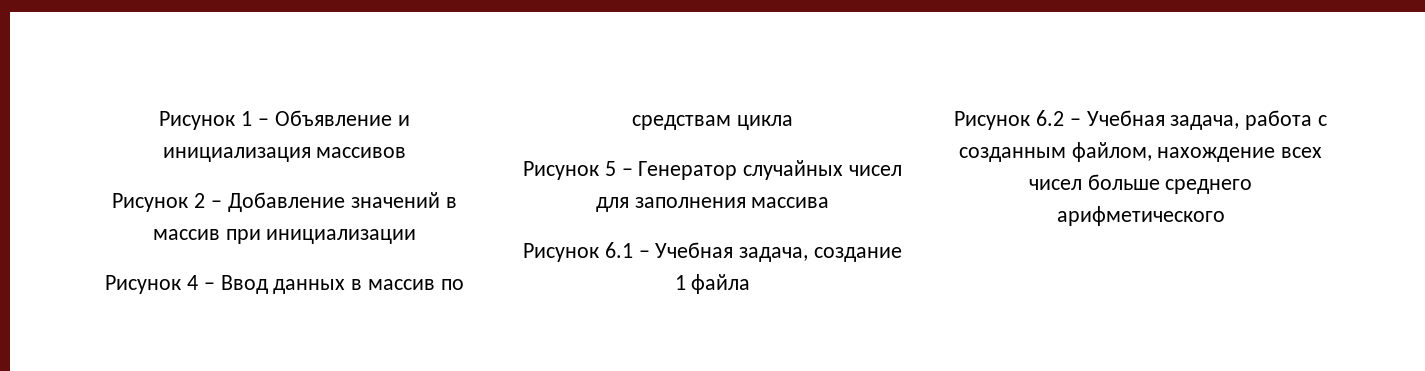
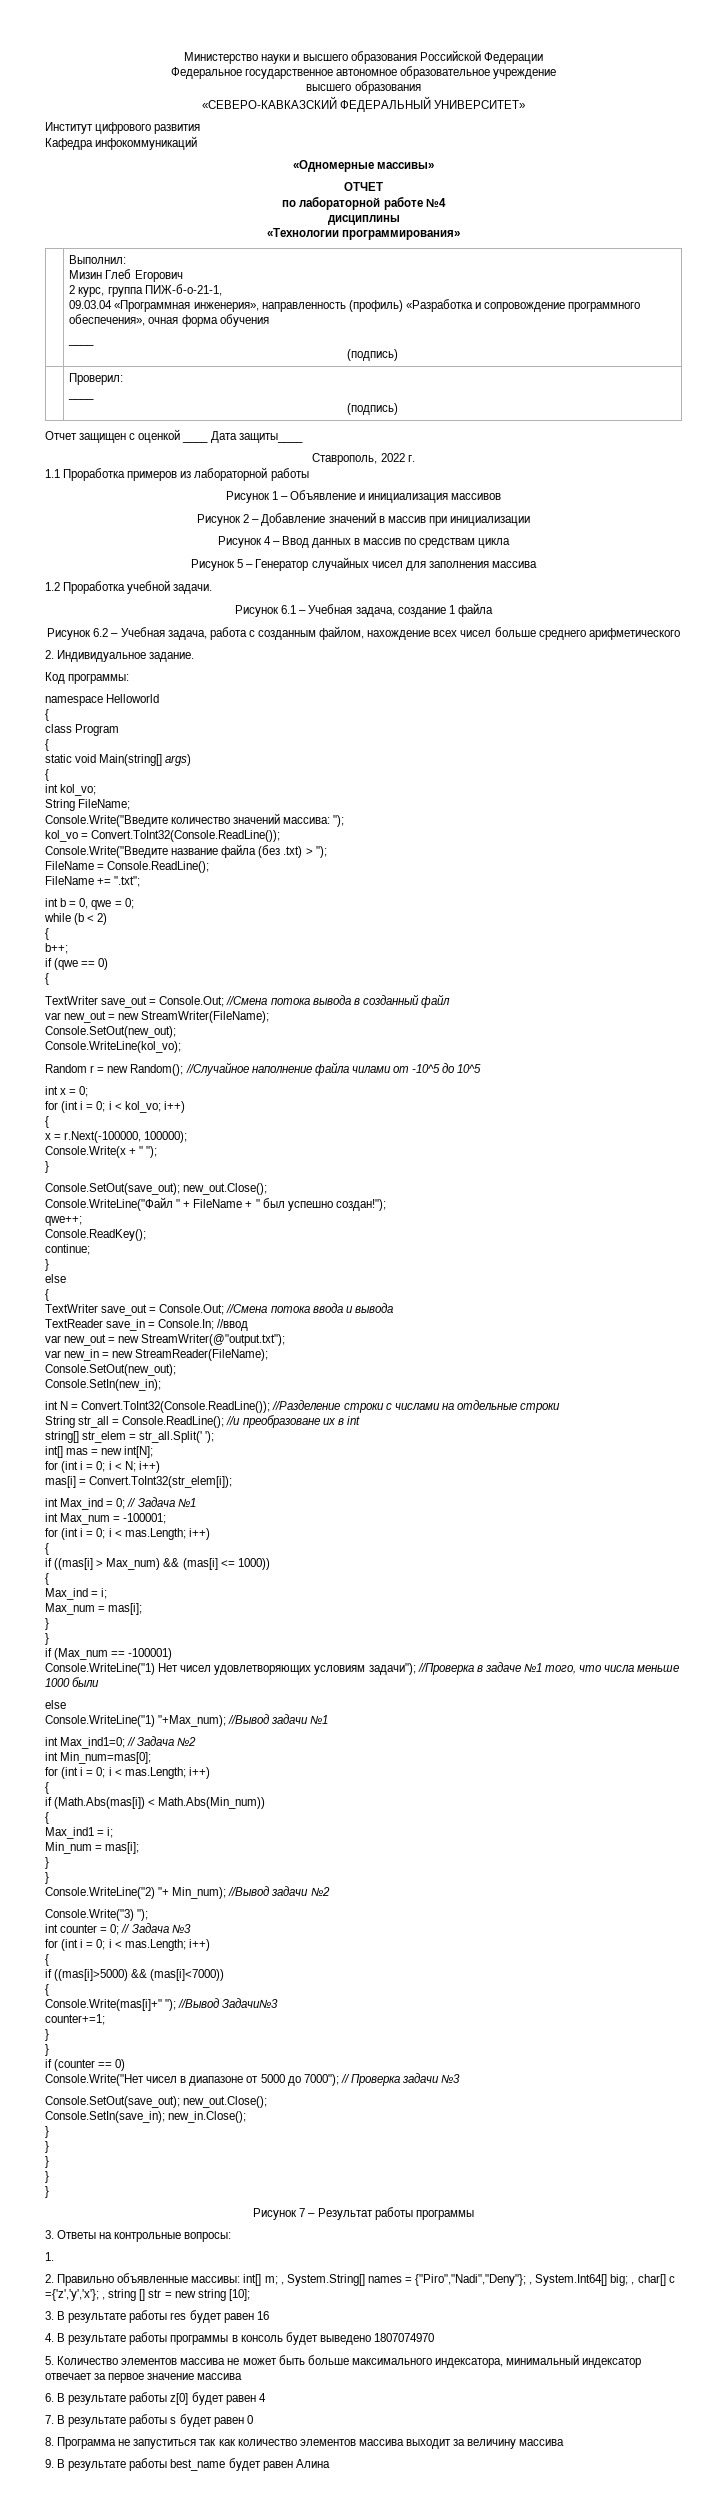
(159, 120) none -> [184,50,543,64] [170,66,557,79] [306,81,421,94] [201,96,526,112] [45,122,201,134] [45,136,198,150] [292,160,435,172] [344,182,383,191] [282,196,446,210] [327,215,400,225] [266,228,461,240] [69,255,127,264] [69,269,183,282] [69,284,222,297] [69,299,641,312] [69,314,269,327] [68,343,95,346] [347,349,398,361] [69,373,124,385] [68,397,95,400] [347,403,398,415] [45,429,303,443] [312,453,415,465] [45,467,309,481] Министерство науки и высшего образования Российской Федерации // Федеральное государственное автономное образовательное учреждение // высшего образования // «СЕВЕРО-КАВКАЗСКИЙ ФЕДЕРАЛЬНЫЙ УНИВЕРСИТЕТ» // Институт цифрового развития // Кафедра инфокоммуникаций // «Одномерные массивы» // ОТЧЕТ // по лабораторной работе №4 // дисциплины // «Технологии программирования» // | Выполнил: // Мизин Глеб Егорович // 2 курс, группа ПИЖ-б-о-21-1, // 09.03.04 «Программная инженерия», направленность (профиль) «Разработка и сопровождение программного обеспечения», очная форма обучения // ____ // (подпись) // | Проверил: // ____ // (подпись) // Отчет защищен с оценкой ____ Дата защиты____ // Ставрополь, 2022 г. // 1.1 Проработка примеров из лабораторной работы //
(830, 202) none -> [45,580,213,594] // 1.2 Проработка учебной задачи.
(1225, 216) none -> [45,650,195,662] [45,672,130,684] [45,694,160,706] [45,709,49,721] [45,724,120,736] [45,739,49,751] [45,754,192,766] [45,769,49,781] [45,784,97,796] [45,799,131,811] [45,813,345,827] [45,830,281,842] [45,844,327,858] [45,861,210,873] [45,876,141,887] [45,898,134,910] [44,913,108,925] [45,928,49,940] [45,943,68,954] [45,958,109,970] [45,973,49,985] [45,994,450,1008] [45,1011,270,1023] [45,1026,176,1038] [45,1041,181,1053] [45,1062,482,1076] [45,1086,89,1097] [45,1101,185,1113] [45,1116,49,1128] [45,1131,188,1143] [45,1146,158,1158] [45,1161,49,1173] [45,1183,268,1195] [45,1197,386,1211] [45,1216,82,1226] [45,1229,146,1241] [45,1244,90,1255] [45,1259,49,1271] [45,1274,66,1283] [45,1289,49,1301] [45,1303,393,1316] [45,1319,249,1331] [45,1334,286,1346] [45,1349,269,1361] [45,1364,176,1376] [45,1379,161,1391] [45,1400,561,1413] [45,1415,360,1428] [45,1431,215,1443] [45,1446,154,1458] [45,1461,160,1473] [45,1476,233,1488] [45,1497,196,1510] [45,1513,167,1525] [45,1528,210,1540] [45,1543,49,1555] [45,1558,270,1570] [45,1573,49,1585] [45,1588,108,1600] [45,1603,143,1615] [45,1618,49,1630] [45,1633,49,1645] [45,1648,173,1660] [45,1662,680,1675] [45,1677,100,1687] [45,1700,66,1709] [45,1714,329,1727] [45,1736,197,1749] [45,1752,152,1764] [45,1767,210,1779] [45,1782,49,1794] [45,1797,266,1809] [45,1812,49,1824] [45,1827,114,1839] [45,1842,140,1854] [45,1857,49,1869] [45,1872,49,1884] [45,1886,330,1899] [45,1909,149,1921] [45,1923,191,1935] [45,1939,210,1951] [45,1954,49,1966] [45,1969,225,1981] [45,1984,49,1996] [45,1998,279,2011] [45,2014,105,2025] [45,2029,49,2041] [45,2044,49,2056] [45,2059,126,2071] [45,2073,461,2086] [45,2096,268,2108] [45,2111,247,2123] [45,2126,49,2138] [45,2141,49,2153] [45,2156,49,2168] [45,2171,49,2183] [45,2186,49,2198] [253,2207,474,2220] [45,2230,232,2242] [45,2252,54,2261] [45,2273,675,2286] [45,2289,250,2301] [45,2310,269,2323] [45,2332,434,2345] [45,2354,642,2368] [45,2373,243,2383] [45,2392,266,2405] [45,2414,253,2427] [45,2437,565,2449] [45,2458,330,2471] // 2. Индивидуальное задание. // Код программы: // namespace Helloworld // { // class Program // { // static void Main(string[] args) // { // int kol_vo; // String FileName; // Console.Write("Введите количество значений массива: "); // kol_vo = Convert.ToInt32(Console.ReadLine()); // Console.Write("Введите название файла (без .txt) > "); // FileName = Console.ReadLine(); // FileName += ".txt"; // int b = 0, qwe = 0; // while (b < 2) // { // b++; // if (qwe == 0) // { // TextWriter save_out = Console.Out; //Смена потока вывода в созданный файл // var new_out = new StreamWriter(FileName); // Console.SetOut(new_out); // Console.WriteLine(kol_vo); // Random r = new Random(); //Случайное наполнение файла чилами от -10^5 до 10^5 // int x = 0; // for (int i = 0; i < kol_vo; i++) // { // x = r.Next(-100000, 100000); // Console.Write(x + " "); // } // Console.SetOut(save_out); new_out.Close(); // Console.WriteLine("Файл " + FileName + " был успешно создан!"); // qwe++; // Console.ReadKey(); // continue; // } // else // { // TextWriter save_out = Console.Out; //Смена потока ввода и вывода // TextReader save_in = Console.In; //ввод // var new_out = new StreamWriter(@"output.txt"); // var new_in = new StreamReader(FileName); // Console.SetOut(new_out); // Console.SetIn(new_in); // int N = Convert.ToInt32(Console.ReadLine()); //Разделение строки с числами на отдельные строки // String str_all = Console.ReadLine(); //и преобразоване их в int // string[] str_elem = str_all.Split(' '); // int[] mas = new int[N]; // for (int i = 0; i < N; i++) // mas[i] = Convert.ToInt32(str_elem[i]); // int Max_ind = 0; // Задача №1 // int Max_num = -100001; // for (int i = 0; i < mas.Length; i++) // { // if ((mas[i] > Max_num) && (mas[i] <= 1000)) // { // Max_ind = i; // Max_num = mas[i]; // } // } // if (Max_num == -100001) // Console.WriteLine("1) Нет чисел удовлетворяющих условиям задачи"); //Проверка в задаче №1 того, что числа меньше 1000 были // else // Console.WriteLine("1) "+Max_num); //Вывод задачи №1 // int Max_ind1=0; // Задача №2 // int Min_num=mas[0]; // for (int i = 0; i < mas.Length; i++) // { // if (Math.Abs(mas[i]) < Math.Abs(Min_num)) // { // Max_ind1 = i; // Min_num = mas[i]; // } // } // Console.WriteLine("2) "+ Min_num); //Вывод задачи №2 // Console.Write("3) "); // int counter = 0; // Задача №3 // for (int i = 0; i < mas.Length; i++) // { // if ((mas[i]>5000) && (mas[i]<7000)) // { // Console.Write(mas[i]+" "); //Вывод Задачи№3 // counter+=1; // } // } // if (counter == 0) // Console.Write("Нет чисел в диапазоне от 5000 до 7000"); // Проверка задачи №3 // Console.SetOut(save_out); new_out.Close(); // Console.SetIn(save_in); new_in.Close(); // } // } // } // } // } // Рисунок 7 – Результат работы программы // 3. Ответы на контрольные вопросы: // 1. // 2. Правильно объявленные массивы: int[] m; , System.String[] names = {"Piro","Nadi","Deny"}; , System.Int64[] big; , char[] c ={'z','y','x'}; , string [] str = new string [10]; // 3. В результате работы res будет равен 16 // 4. В результате работы программы в консоль будет выведено 1807074970 // 5. Количество элементов массива не может быть больше максимального индексатора, минимальный индексатор отвечает за первое значение массива // 6. В результате работы z[0] будет равен 4 // 7. В результате работы s будет равен 0 // 8. Программа не запуститься так как количество элементов массива выходит за величину массива // 9. В результате работы best_name будет равен Алина

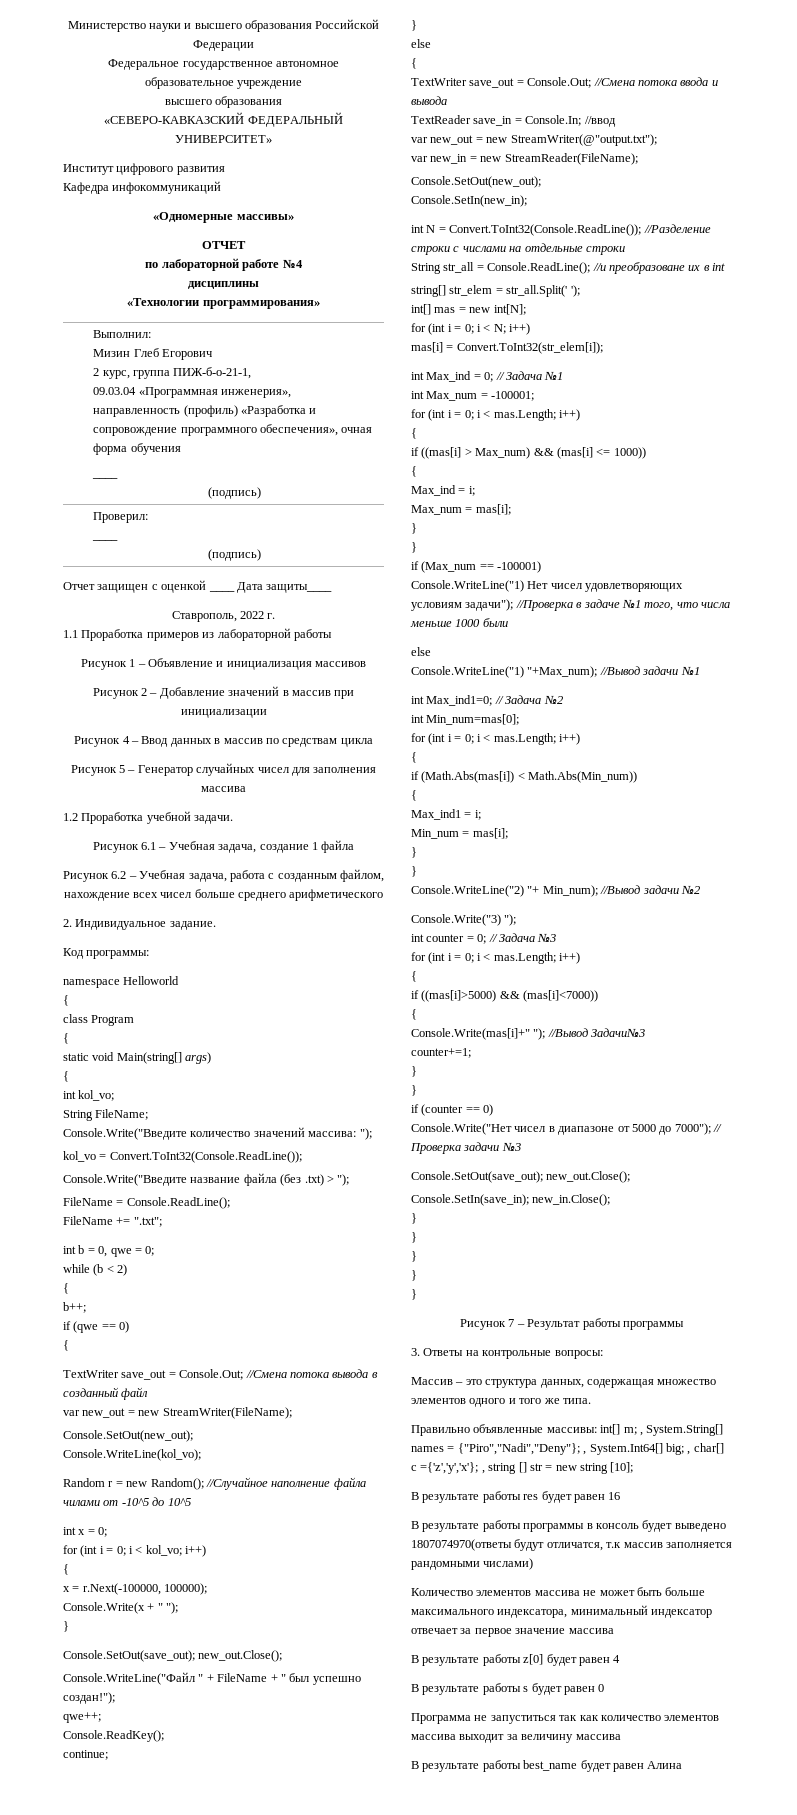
[45,2252,54,2261] [45,2274,54,2283] 1. // 2. -> [411,1377,717,1388] [411,1398,591,1407] Массив – это структура данных, содержащая множество элементов одного и того же типа. //
[45,2311,54,2320] 3. -> (634, 1467) none
[45,2333,54,2342] 4. -> (621, 1496) none
[373,2333,434,2342] [45,2356,54,2365] 1807074970 // 5. -> [411,1539,732,1551] [411,1558,534,1570] 1807074970(ответы будут отличатся, т.к массив заполняется рандомными числами) //
[45,2393,54,2402] 6. -> (614, 1631) none
[45,2415,54,2424] 7. -> (621, 1659) none
[45,2437,54,2446] 8. -> (605, 1688) none
[45,2459,54,2468] 9. -> (621, 1737) none

